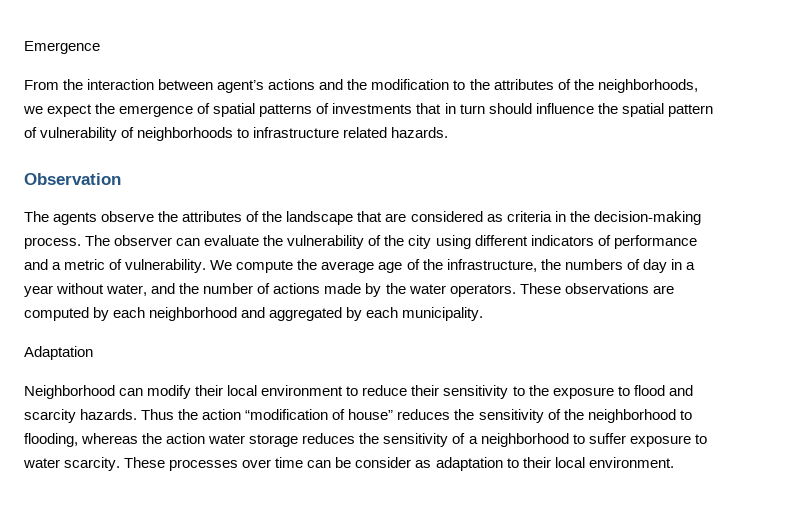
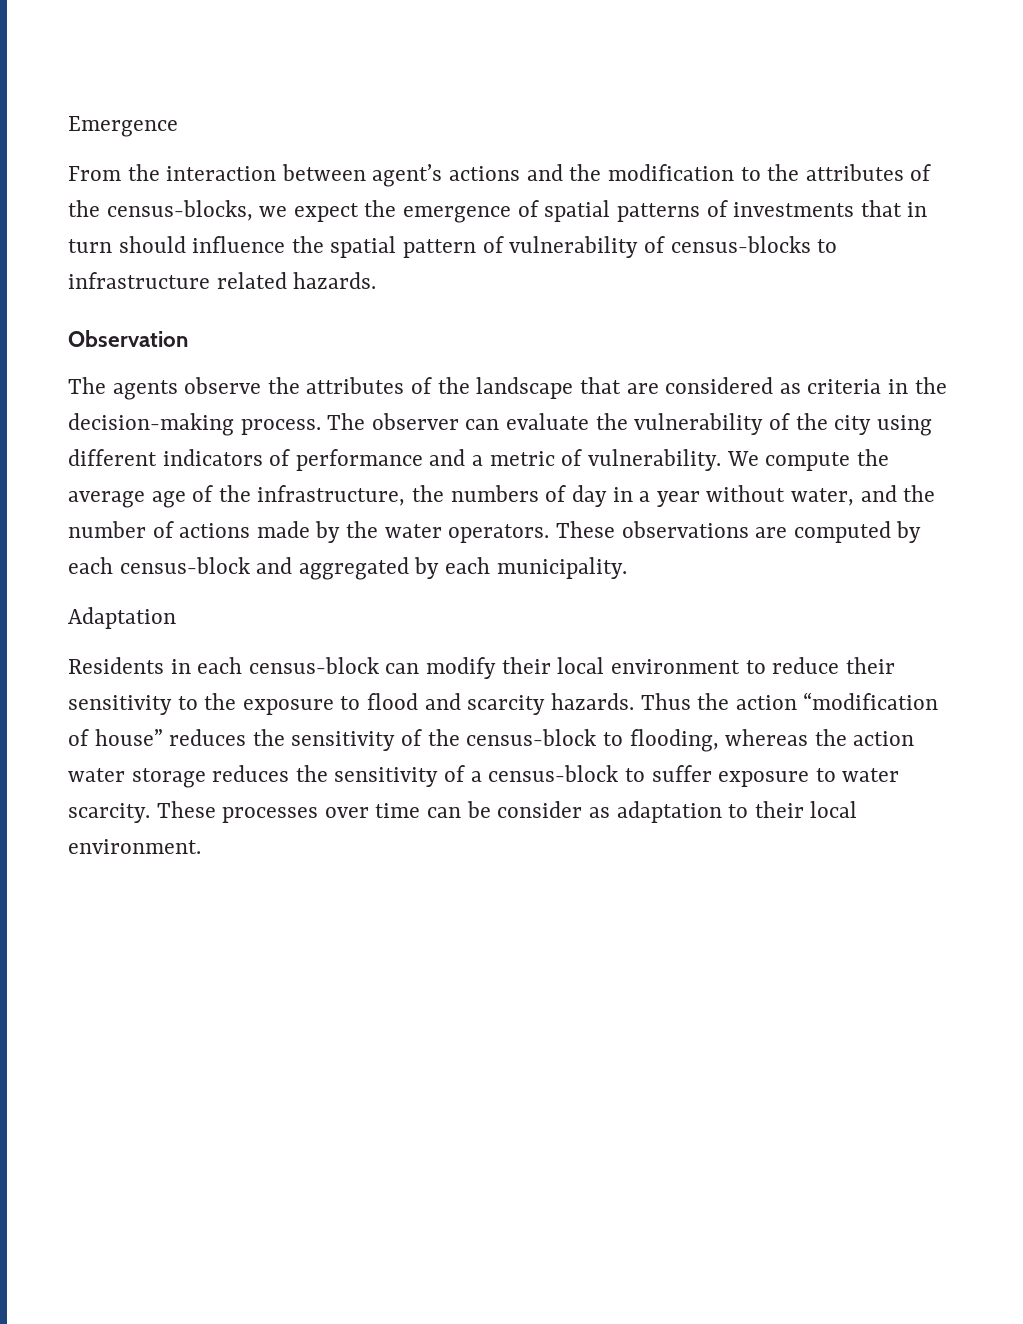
[597,79,698,93] neighborhoods, -> [106,200,253,221] census-blocks,
[137,127,234,141] neighborhoods -> [670,236,811,253] census-blocks
[149,307,238,321] neighborhood -> [119,557,250,574] census-block
[24,385,115,399] Neighborhood -> [68,657,379,674] Residents in each census-block
[587,409,676,423] neighborhood -> [466,729,597,746] census-block
[480,433,569,447] neighborhood -> [488,765,619,782] census-block

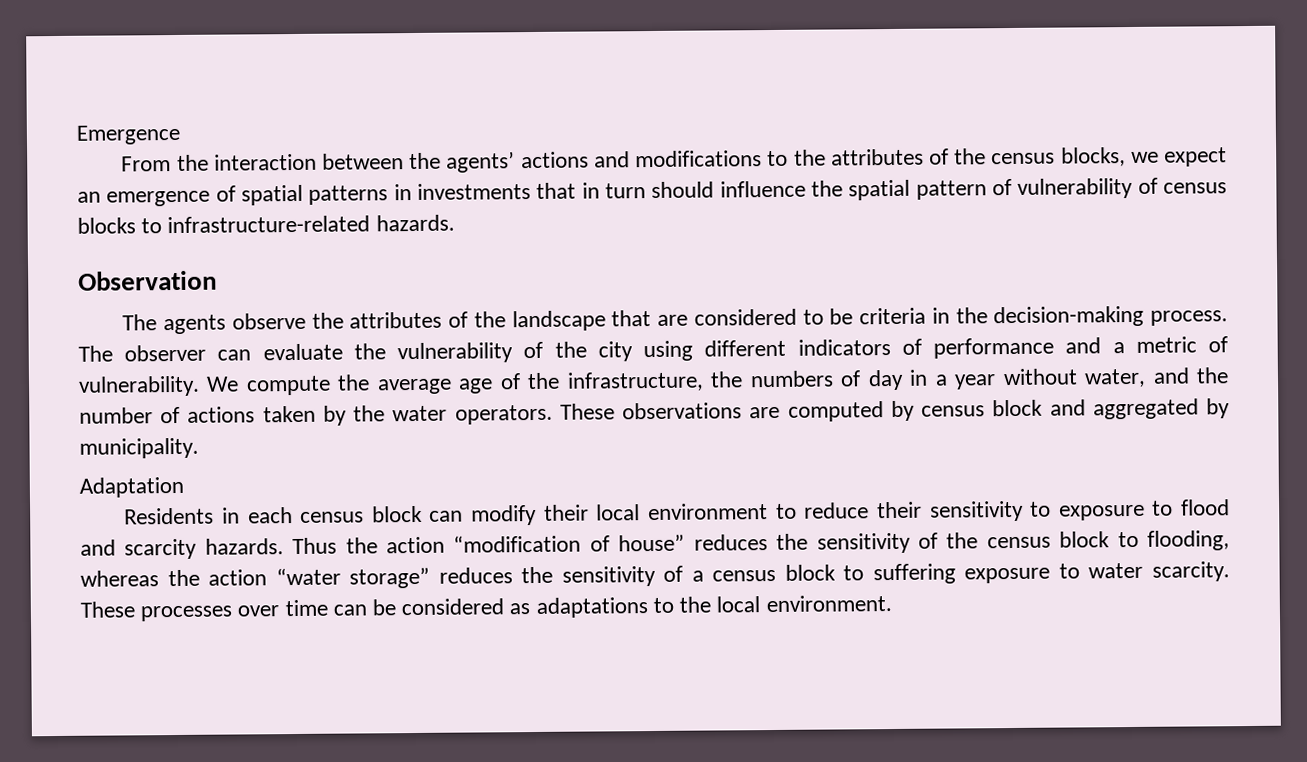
[372,164,734,187] agent’s actions and the modification -> [409,150,763,173] the agents’ actions and modifications
[106,200,253,221] census-blocks, -> [991,147,1126,167] census blocks,
[364,200,397,217] the -> [77,191,101,203] an
[706,200,728,217] of -> [393,184,412,201] in
[670,236,838,253] [68,272,287,289] census-blocks to infrastructure related -> [1163,182,1227,194] [77,215,371,234] census blocks to infrastructure-related
[779,383,801,394] as -> [802,308,854,325] to be
[256,521,310,538] made -> [262,405,316,423] taken
[68,557,250,574] each census-block -> [921,399,1044,417] census block
[445,557,491,574] each -> (1231, 408) none
[248,657,379,674] census-block -> [300,505,423,523] census block
[204,693,237,710] the -> (1052, 509) none
[466,729,597,746] census-block -> [986,531,1111,549] census block
[68,768,206,788] water storage -> [275,567,431,589] “water storage”
[488,765,712,782] census-block to suffer -> [712,563,956,585] census block to suffering
[497,801,804,823] consider as adaptation to their -> [401,596,712,618] considered as adaptations to the

